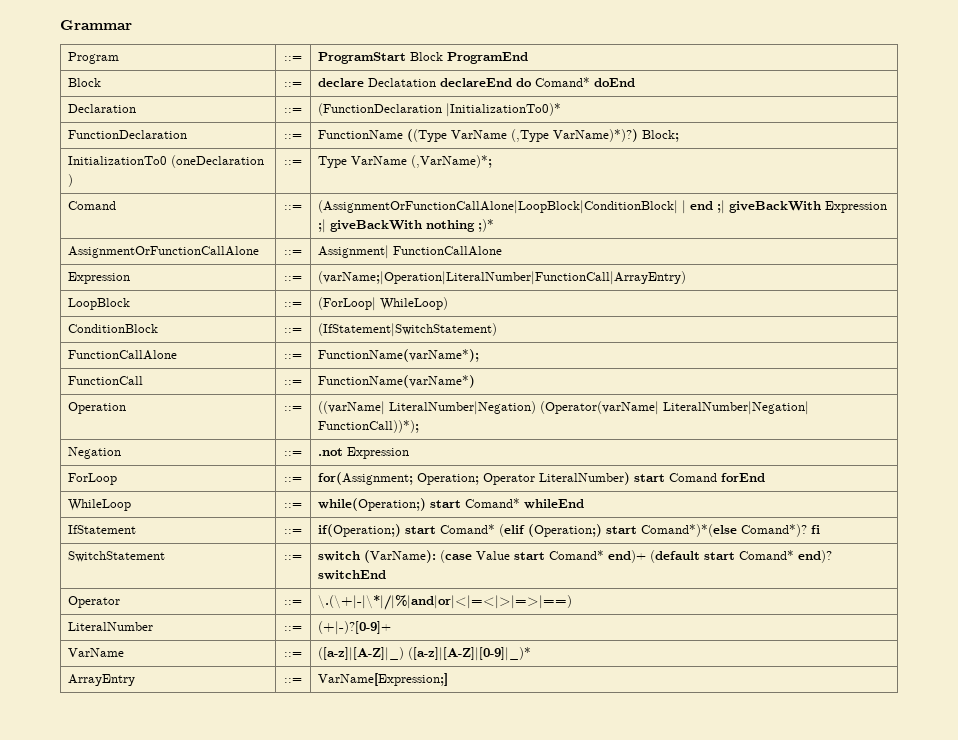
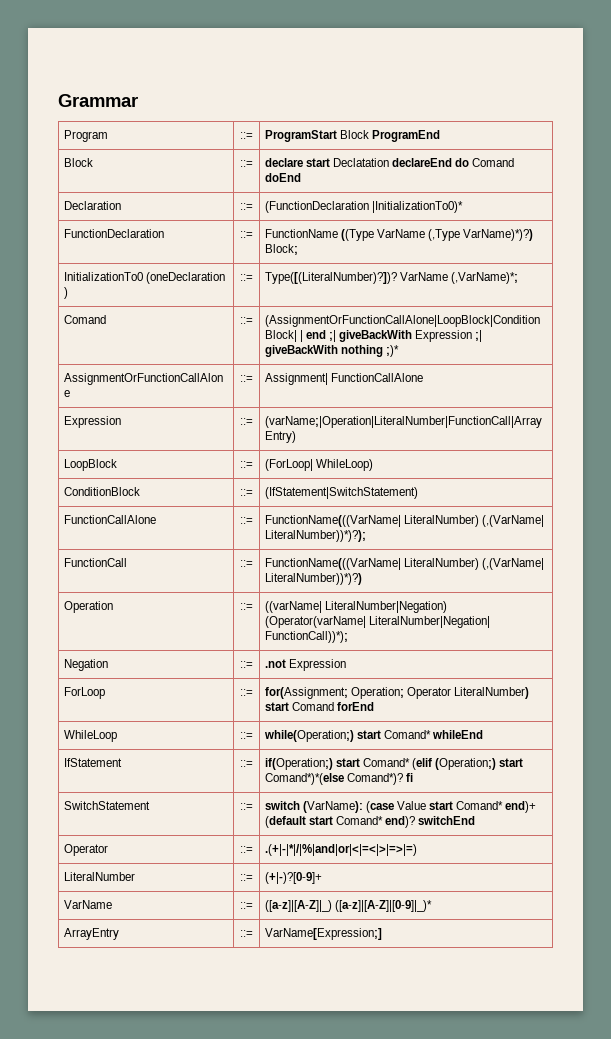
(365, 82) none -> [305,158,330,167] start
[535,77,591,87] Comand* -> [472,158,515,167] Comand
[318,156,348,168] Type -> [264,272,397,284] Type([(LiteralNumber)?])?
[318,349,480,362] [68,376,144,385] [284,380,302,385] [318,375,476,388] FunctionName(varName*); // FunctionCall | ::= | FunctionName(varName*) -> [264,515,545,527] [264,530,366,542] [63,558,127,567] [240,560,253,567] [264,558,545,570] [264,573,362,585] FunctionName(((VarName| LiteralNumber) (,(VarName| LiteralNumber))*)?); // FunctionCall | ::= | FunctionName(((VarName| LiteralNumber) (,(VarName| LiteralNumber))*)?)
[318,595,573,610] \.(\+|-|\*|/|%|and|or|<|=<|>|=>|==) -> [264,844,417,856] .(+|-|*|/|%|and|or|<|=<|>|=>|=)

